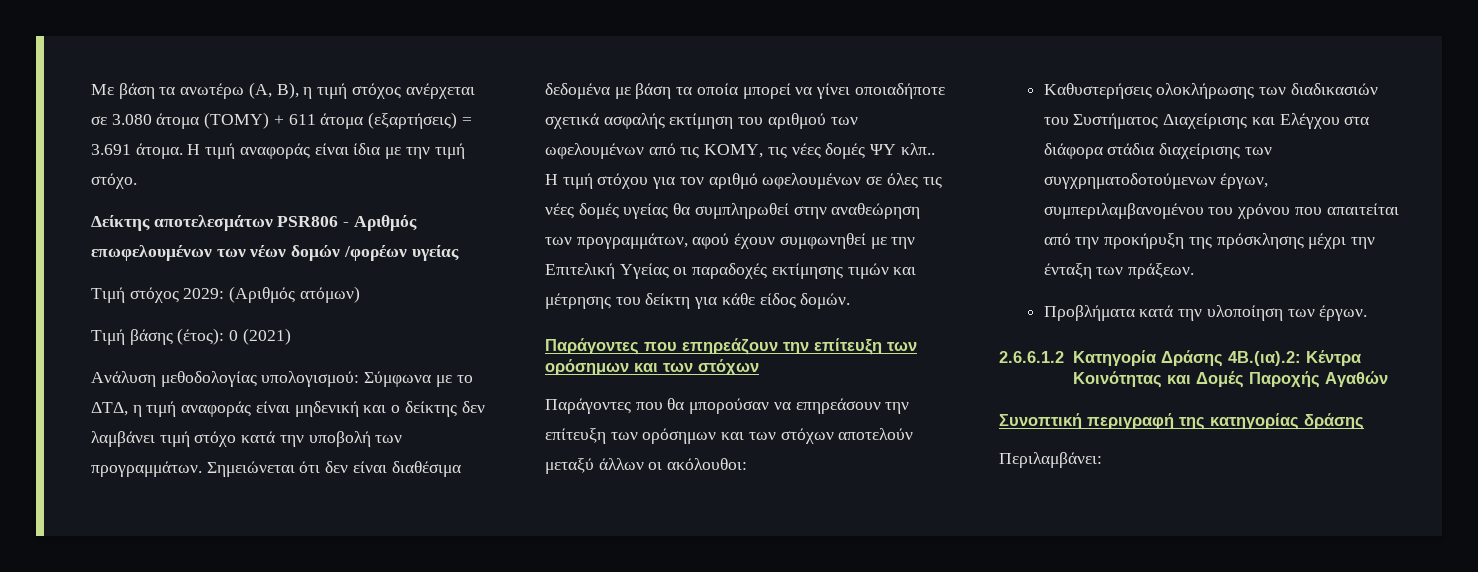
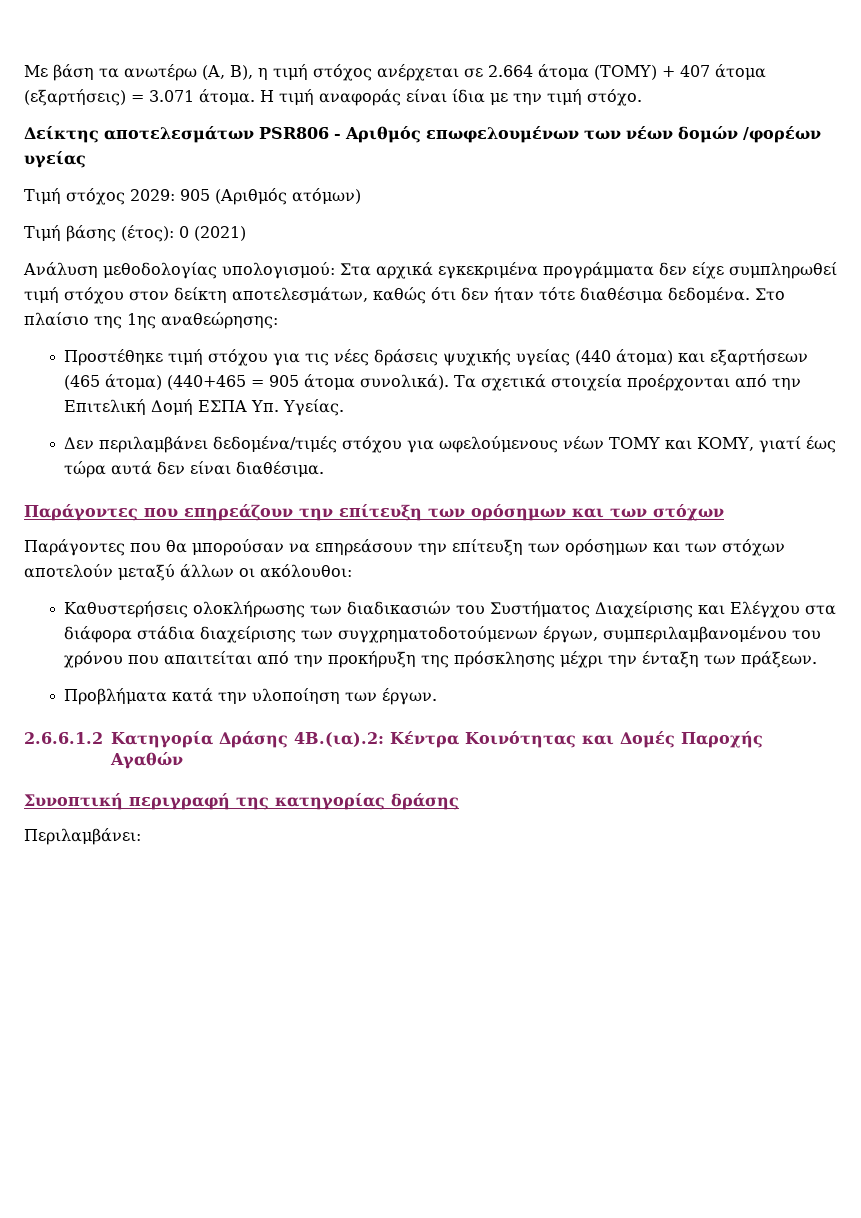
[111,114,152,125] 3.080 -> [488,65,533,77] 2.664
[288,114,316,125] 611 -> [680,65,710,77] 407
[91,144,131,155] 3.691 -> [149,90,194,102] 3.071
(225, 293) none -> [180,189,210,201] 905
[364,371,473,387] [91,401,485,417] [91,431,403,447] [91,461,461,477] [545,83,945,99] [545,113,858,129] [545,143,935,159] [545,173,942,189] [545,203,921,219] [545,233,916,249] [545,263,917,279] [545,293,851,309] Σύμφωνα με το ΔΤΔ, η τιμή αναφοράς είναι μηδενική και ο δείκτης δεν λαμβάνει τιμή στόχο κατά την υποβολή των προγραμμάτων. Σημειώνεται ότι δεν είναι διαθέσιμα δεδομένα με βάση τα οποία μπορεί να γίνει οποιαδήποτε σχετικά ασφαλής εκτίμηση του αριθμού των ωφελουμένων από τις ΚΟΜΥ, τις νέες δομές ΨΥ κλπ.. Η τιμή στόχου για τον αριθμό ωφελουμένων σε όλες τις νέες δομές υγείας θα συμπληρωθεί στην αναθεώρηση των προγραμμάτων, αφού έχουν συμφωνηθεί με την Επιτελική Υγείας οι παραδοχές εκτίμησης τιμών και μέτρησης του δείκτη για κάθε είδος δομών. -> [340,262,837,279] [24,287,785,304] [24,312,278,329] [63,349,808,366] [63,374,801,391] [63,399,344,416] [63,436,836,453] [63,461,324,478] Στα αρχικά εγκεκριμένα προγράμματα δεν είχε συμπληρωθεί τιμή στόχου στον δείκτη αποτελεσμάτων, καθώς ότι δεν ήταν τότε διαθέσιμα δεδομένα. Στο πλαίσιο της 1ης αναθεώρησης: // Προστέθηκε τιμή στόχου για τις νέες δράσεις ψυχικής υγείας (440 άτομα) και εξαρτήσεων (465 άτομα) (440+465 = 905 άτομα συνολικά). Τα σχετικά στοιχεία προέρχονται από την Επιτελική Δομή ΕΣΠΑ Υπ. Υγείας. // Δεν περιλαμβάνει δεδομένα/τιμές στόχου για ωφελούμενους νέων ΤΟΜΥ και ΚΟΜΥ, γιατί έως τώρα αυτά δεν είναι διαθέσιμα.

